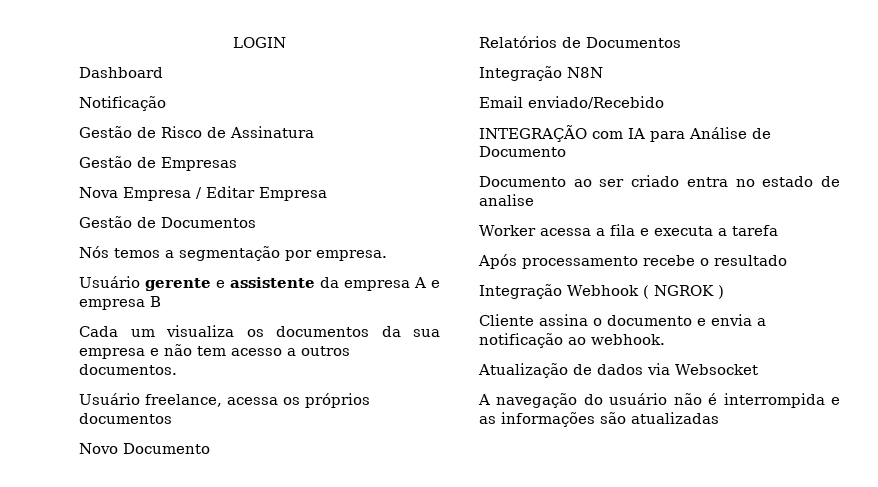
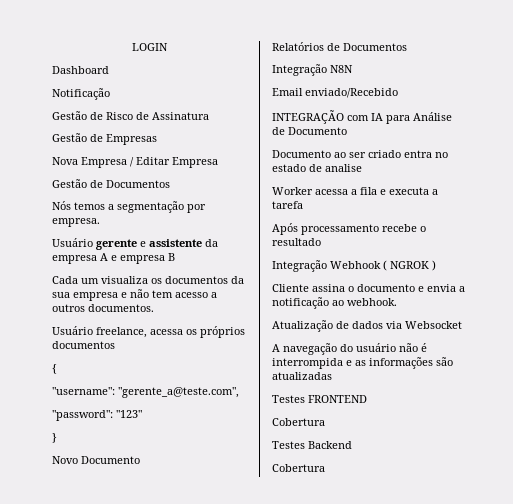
(172, 418) none -> [52,364,57,374] [52,387,239,398] [52,410,142,421] [52,433,57,443] // { // "username": "gerente_a@teste.com", // "password": "123" // }
(719, 418) none -> [272,395,367,403] [272,418,325,426] [272,441,352,449] [272,464,325,472] // Testes FRONTEND // Cobertura // Testes Backend // Cobertura

